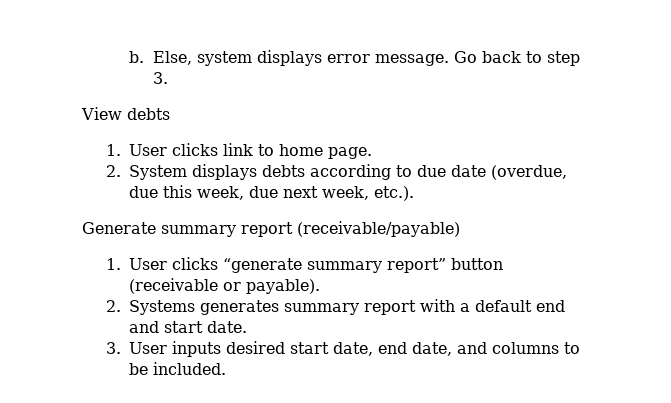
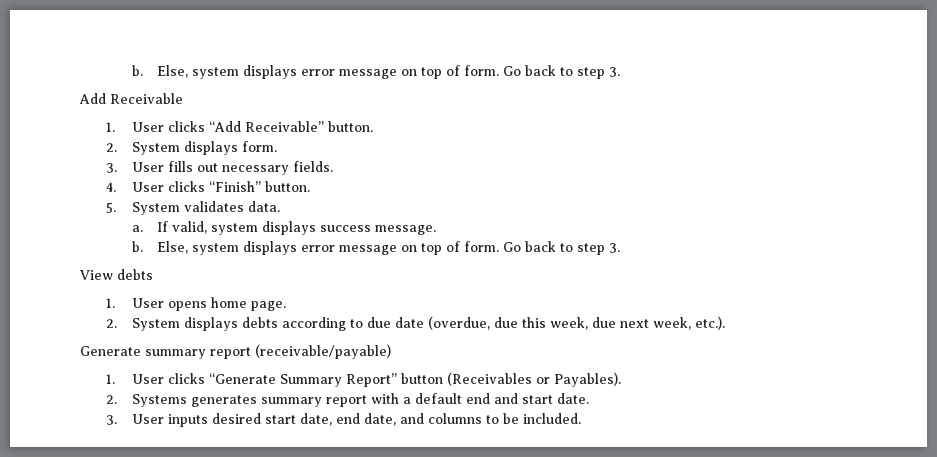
[129,50,449,66] b. Else, system displays error message. -> [131,65,621,79] [79,93,183,104] [105,121,373,132] [105,141,277,155] [105,161,333,175] [105,181,310,192] [105,201,280,215] [131,221,437,235] [131,241,500,255] b. Else, system displays error message on top of form. Go back to step 3. // Add Receivable // 1. User clicks “Add Receivable” button. // 2. System displays form. // 3. User fills out necessary fields. // 4. User clicks “Finish” button. // 5. System validates data. // a. If valid, system displays success message. // b. Else, system displays error message on top of form.
[172,143,275,156] clicks link to -> [167,301,207,311] opens
[223,258,504,273] [129,278,321,294] “generate summary report” button (receivable or payable). -> [208,372,621,387] “Generate Summary Report” button (Receivables or Payables).

